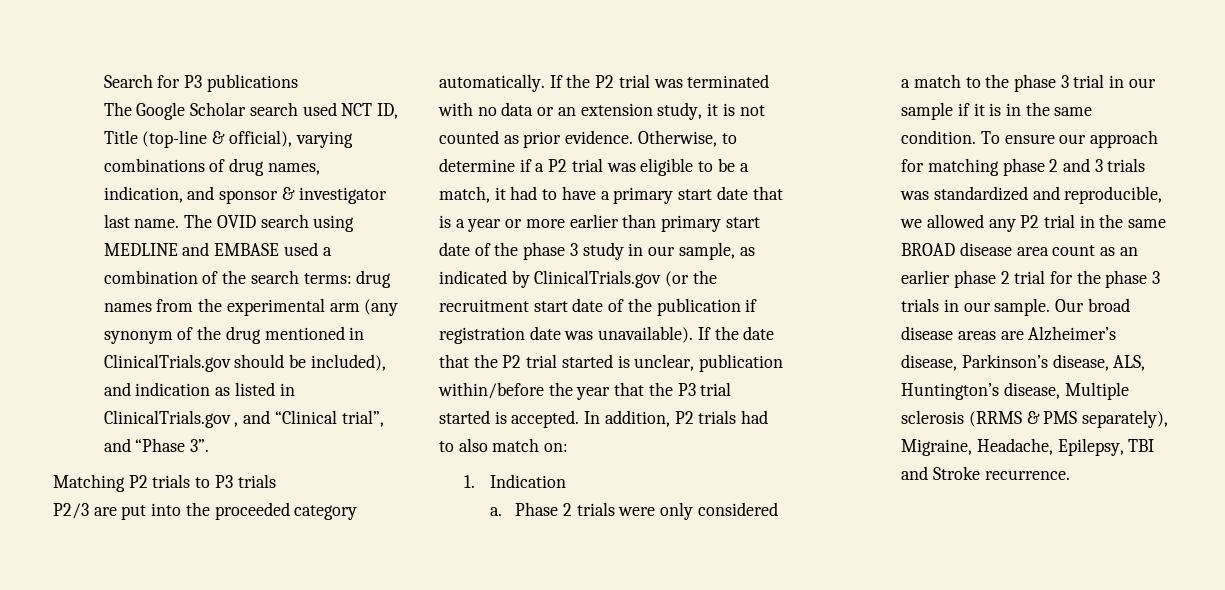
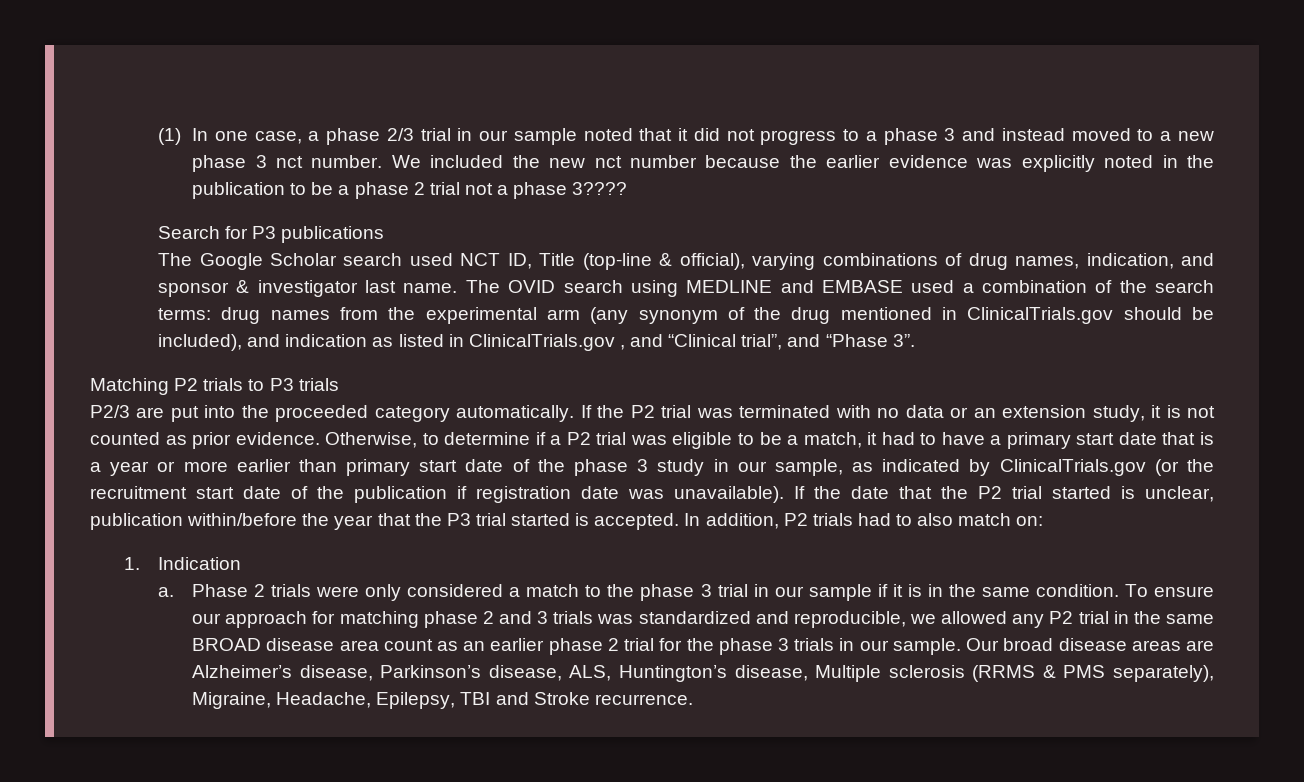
(103, 81) none -> [158,128,1215,145] [192,155,1215,172] [192,182,628,199] (1) In one case, a phase 2/3 trial in our sample noted that it did not progress to a phase 3 and instead moved to a new phase 3 nct number. We included the new nct number because the earlier evidence was explicitly noted in the publication to be a phase 2 trial not a phase 3???? //

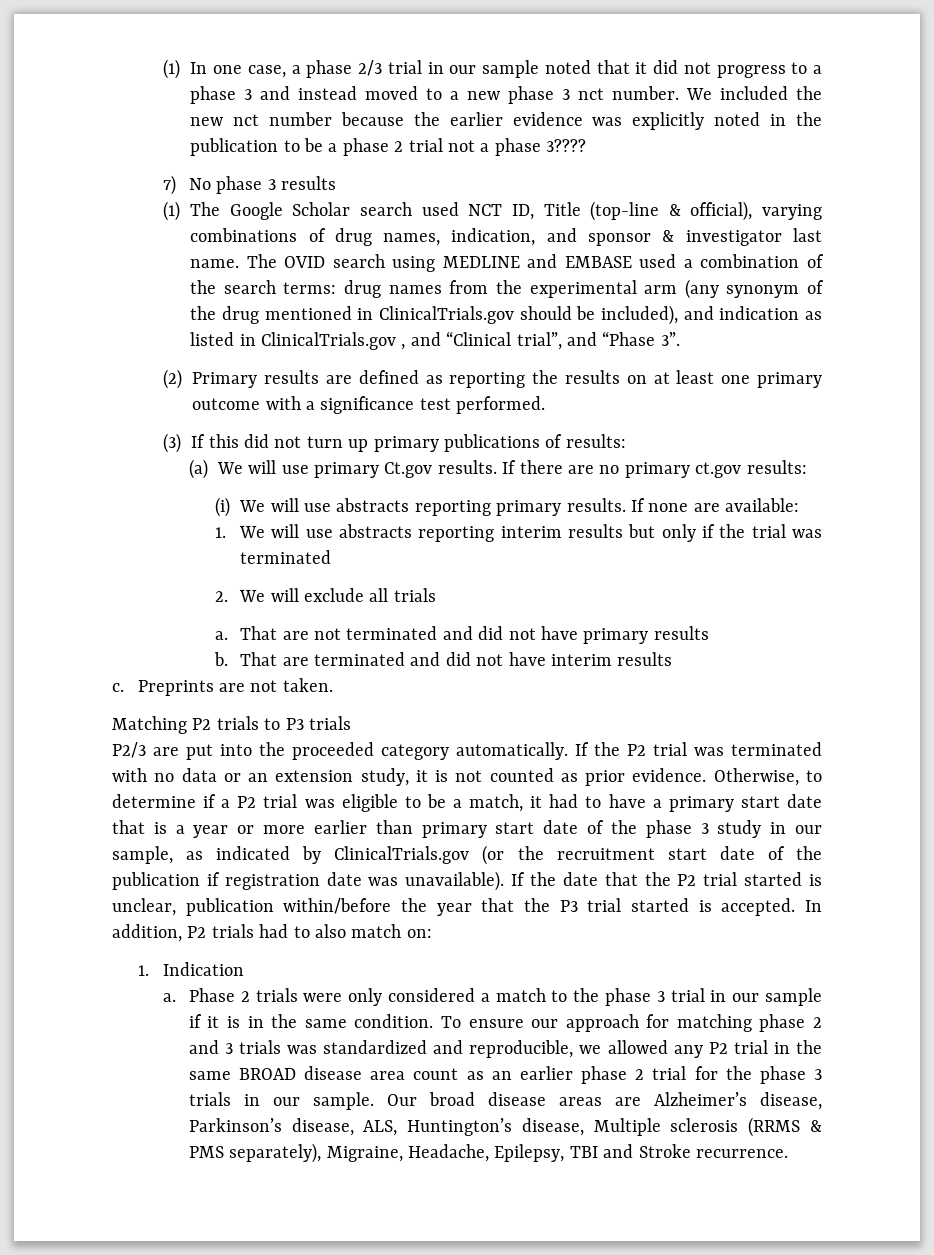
[158,226,385,243] Search for P3 publications // -> [163,175,337,195] [163,201,181,221] 7) No phase 3 results // (1)
(915, 340) none -> [163,369,822,389] [192,396,546,414] [163,433,626,453] [188,459,807,479] [214,497,800,517] [214,524,823,542] [240,550,332,564] [214,588,436,602] [214,626,709,644] [213,652,673,666] [112,678,333,696] // (2) Primary results are defined as reporting the results on at least one primary outcome with a significance test performed. // (3) If this did not turn up primary publications of results: // (a) We will use primary Ct.gov results. If there are no primary ct.gov results: // (i) We will use abstracts reporting primary results. If none are available: // 1. We will use abstracts reporting interim results but only if the trial was terminated // 2. We will exclude all trials // a. That are not terminated and did not have primary results // b. That are terminated and did not have interim results // c. Preprints are not taken.

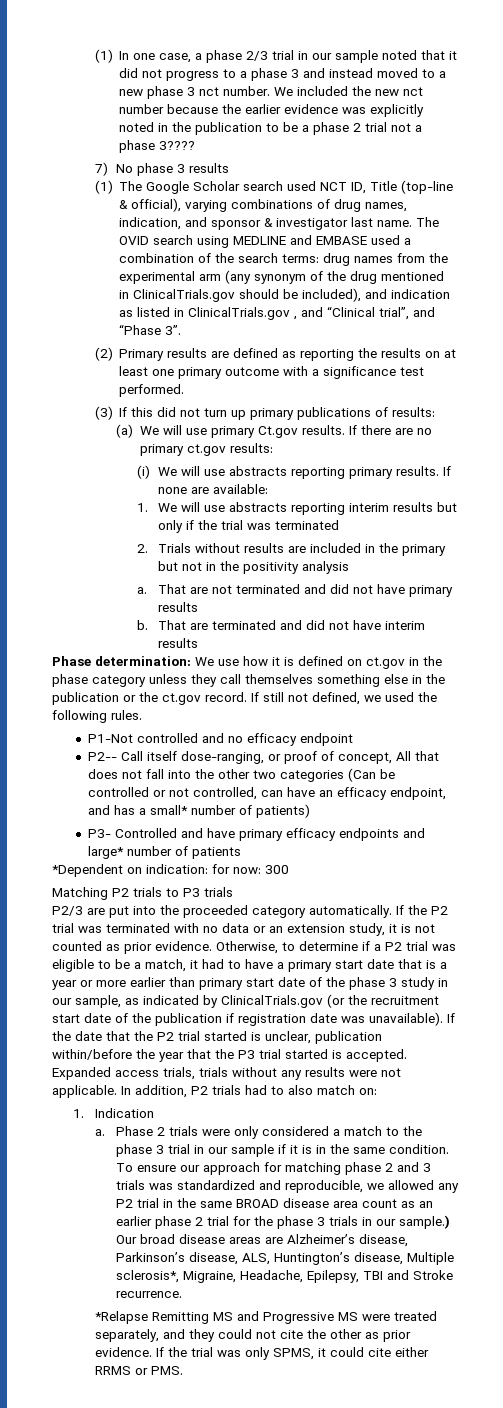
[239,588,436,602] We will exclude all trials -> [158,543,447,556] [158,561,350,574] Trials without results are included in the primary but not in the positivity analysis
[112,678,333,696] c. Preprints are not taken. -> [52,656,442,669] [52,674,445,687] [52,692,437,705] [52,710,142,723] [88,733,354,746] [88,751,440,764] [88,768,396,782] [88,787,447,800] [88,804,311,818] [88,828,426,841] [88,846,242,859] [52,864,289,877] Phase determination: We use how it is defined on ct.gov in the phase category unless they call themselves something else in the publication or the ct.gov record. If still not defined, we used the following rules. // P1-Not controlled and no efficacy endpoint // P2-- Call itself dose-ranging, or proof of concept, All that does not fall into the other two categories (Can be controlled or not controlled, can have an efficacy endpoint, and has a small* number of patients) // P3- Controlled and have primary efficacy endpoints and large* number of patients // *Dependent on indication: for now: 300
(796, 907) none -> [52,1067,401,1080] [52,1085,117,1098] Expanded access trials, trials without any results were not applicable.
[312,1092,374,1110] sample. -> [398,1215,450,1229] sample.)
[670,1117,822,1137] [188,1143,322,1163] sclerosis (RRMS & PMS separately), -> [115,1270,179,1283] sclerosis*,
(789, 1153) none -> [94,1311,437,1324] [94,1329,411,1342] [94,1347,429,1360] [94,1366,183,1375] // *Relapse Remitting MS and Progressive MS were treated separately, and they could not cite the other as prior evidence. If the trial was only SPMS, it could cite either RRMS or PMS.

